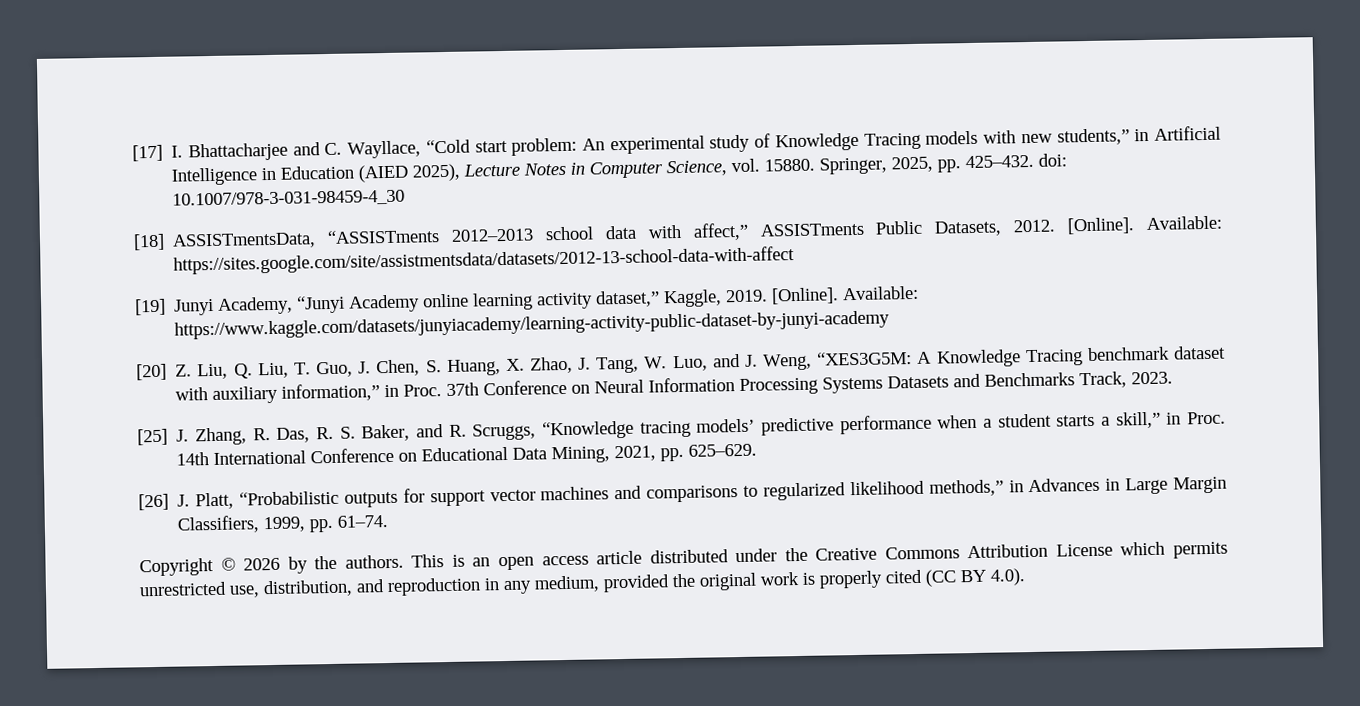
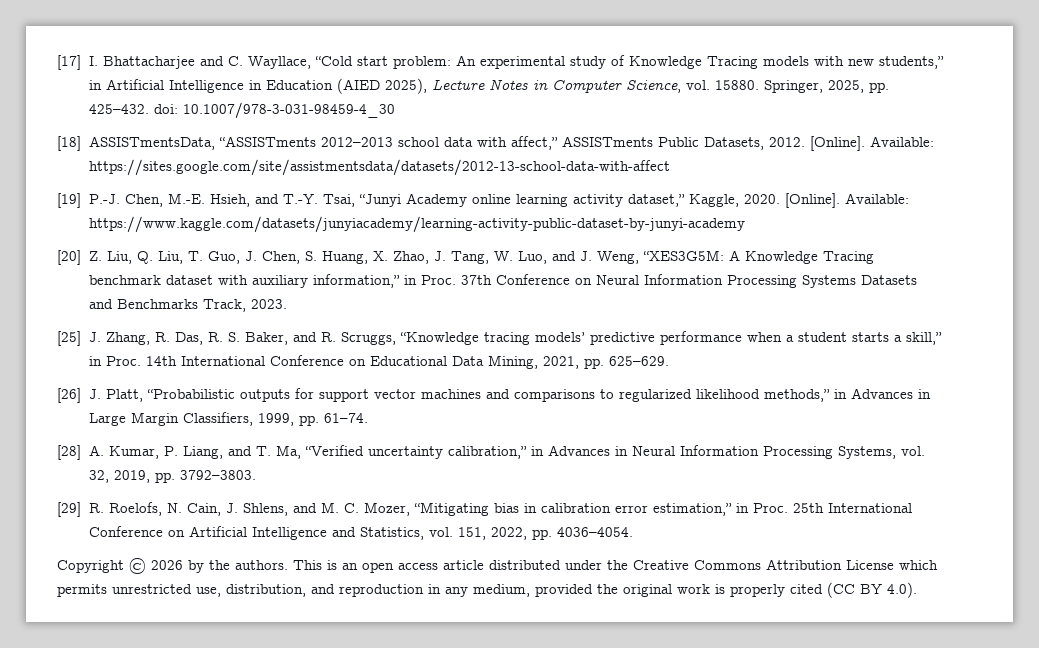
[174,296,294,316] Junyi Academy, -> [88,193,355,207] P.-J. Chen, M.-E. Hsieh, and T.-Y. Tsai,
[725,289,769,303] 2019. -> [743,194,780,204] 2020.
(389, 521) none -> [57,445,925,460] [88,470,256,483] [57,502,912,517] [88,526,633,540] // [28] A. Kumar, P. Liang, and T. Ma, “Verified uncertainty calibration,” in Advances in Neural Information Processing Systems, vol. 32, 2019, pp. 3792–3803. // [29] R. Roelofs, N. Cain, J. Shlens, and M. C. Mozer, “Mitigating bias in calibration error estimation,” in Proc. 25th International Conference on Artificial Intelligence and Statistics, vol. 151, 2022, pp. 4036–4054.

